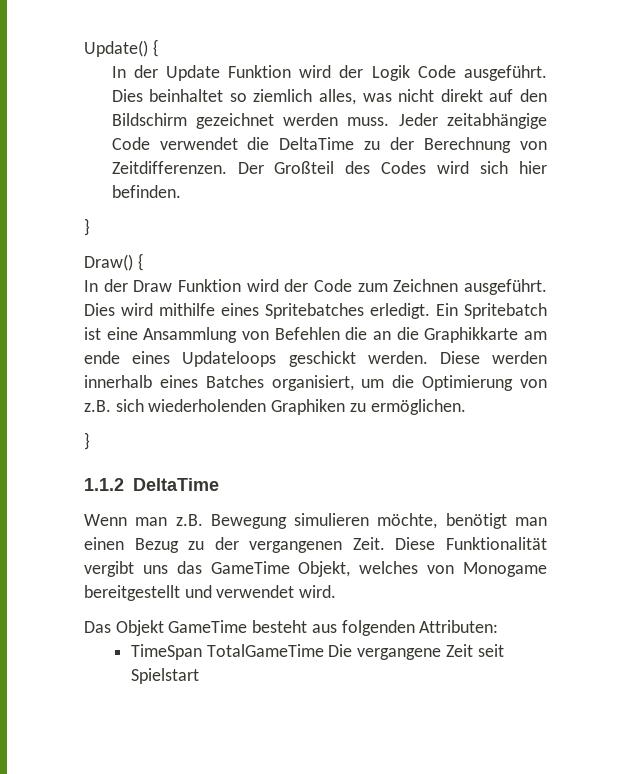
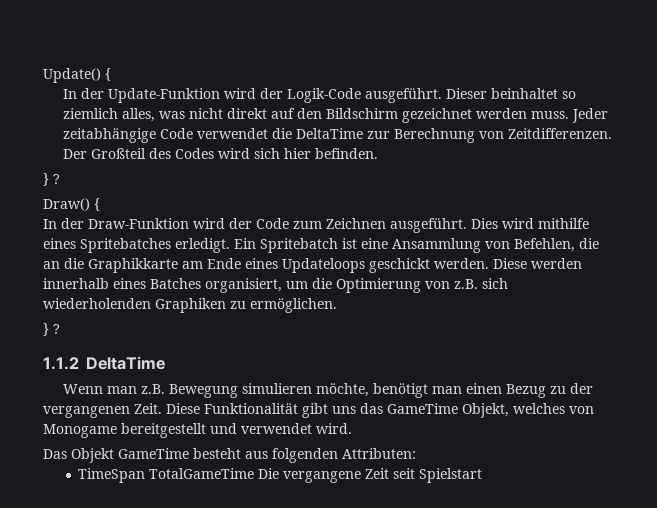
[165,65,547,81] [111,89,143,102] Update Funktion wird der Logik Code ausgeführt. Dies -> [108,88,488,103] Update-Funktion wird der Logik-Code ausgeführt. Dieser
[364,137,415,150] zu der -> [367,131,391,139] zur
(90, 227) none -> [53,174,60,184] ?
[133,279,241,292] Draw Funktion -> [88,218,189,229] Draw-Funktion
[274,327,340,340] Befehlen -> [514,238,575,252] Befehlen,
[84,351,120,364] ende -> [207,258,241,269] Ende
(90, 441) none -> [53,324,60,334] ?
[84,561,134,577] vergibt -> [302,403,328,418] gibt

